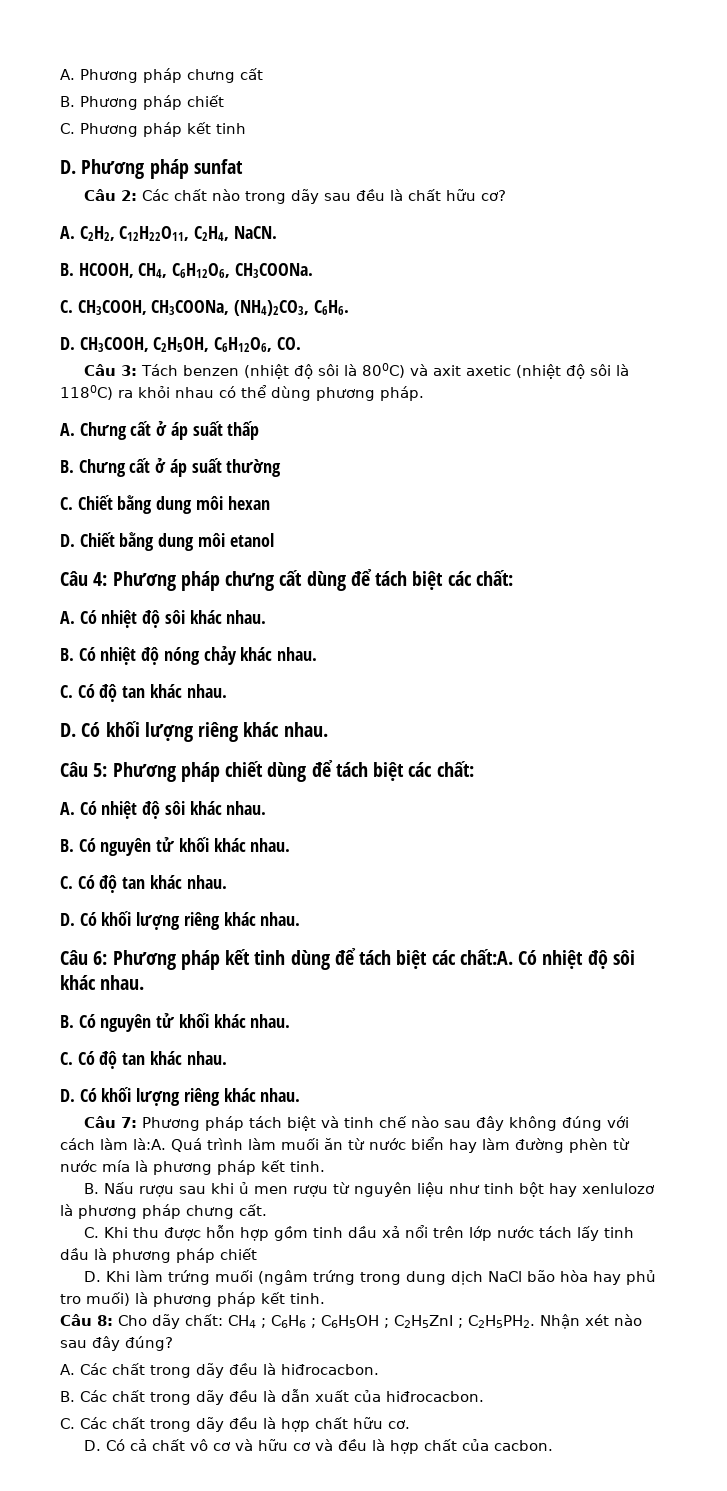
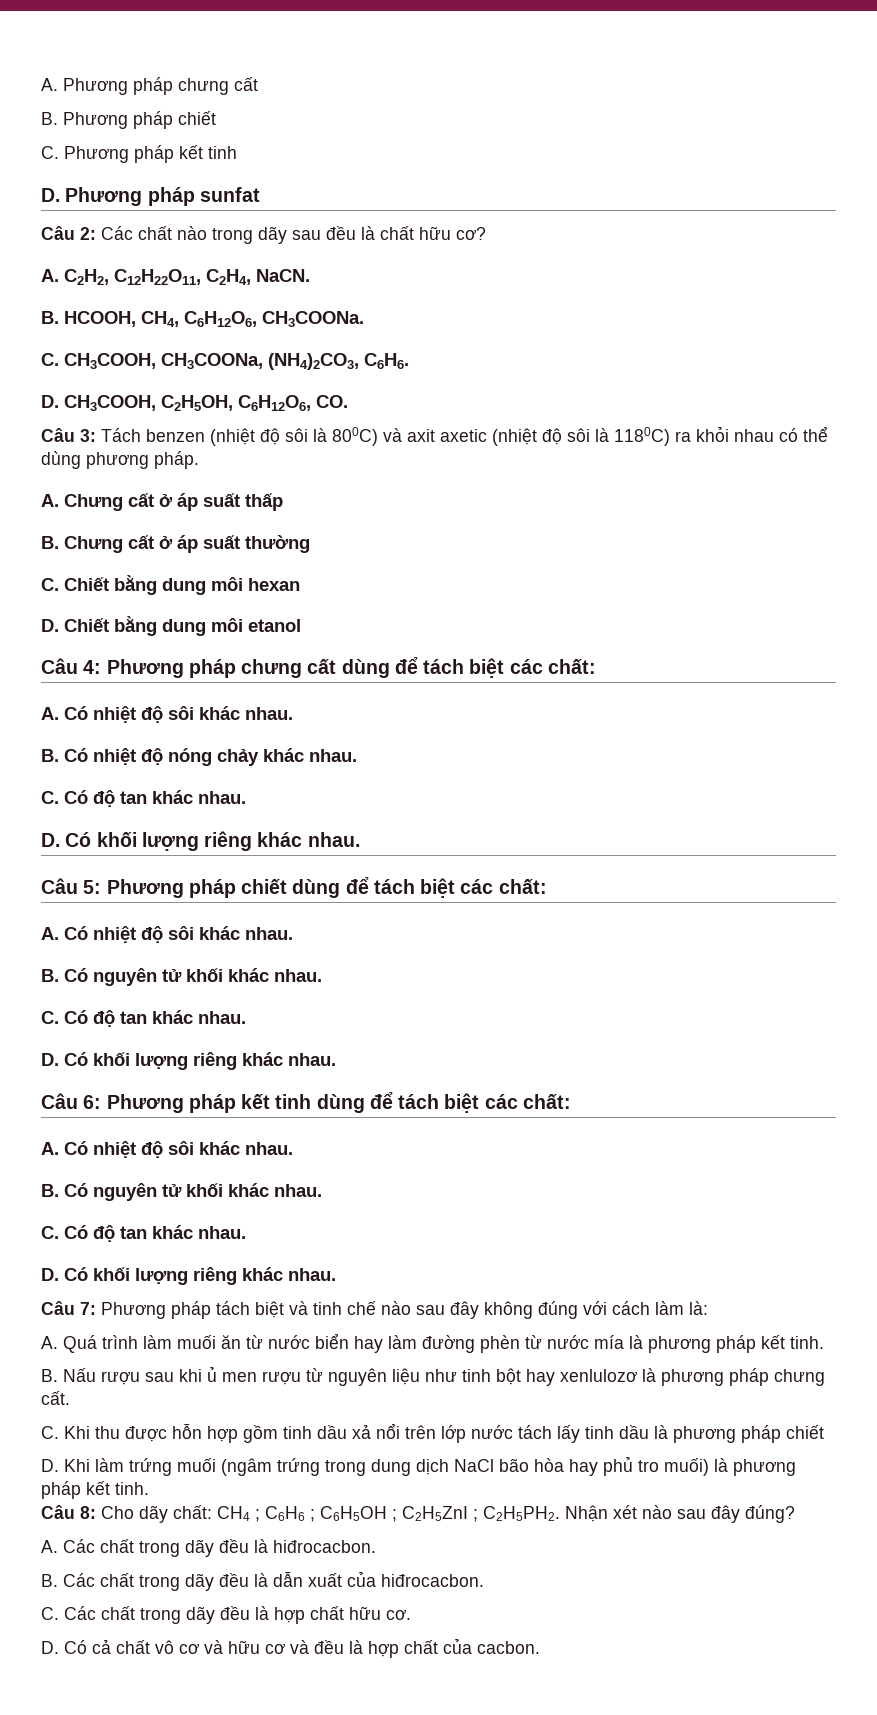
[459,949,513,965] chất:A. -> [522,1094,571,1109] [41,1142,59,1155] chất: // A.
[133,1138,166,1150] là:A. -> [689,1301,708,1315] [41,1336,58,1349] là: // A.

